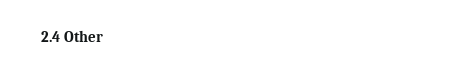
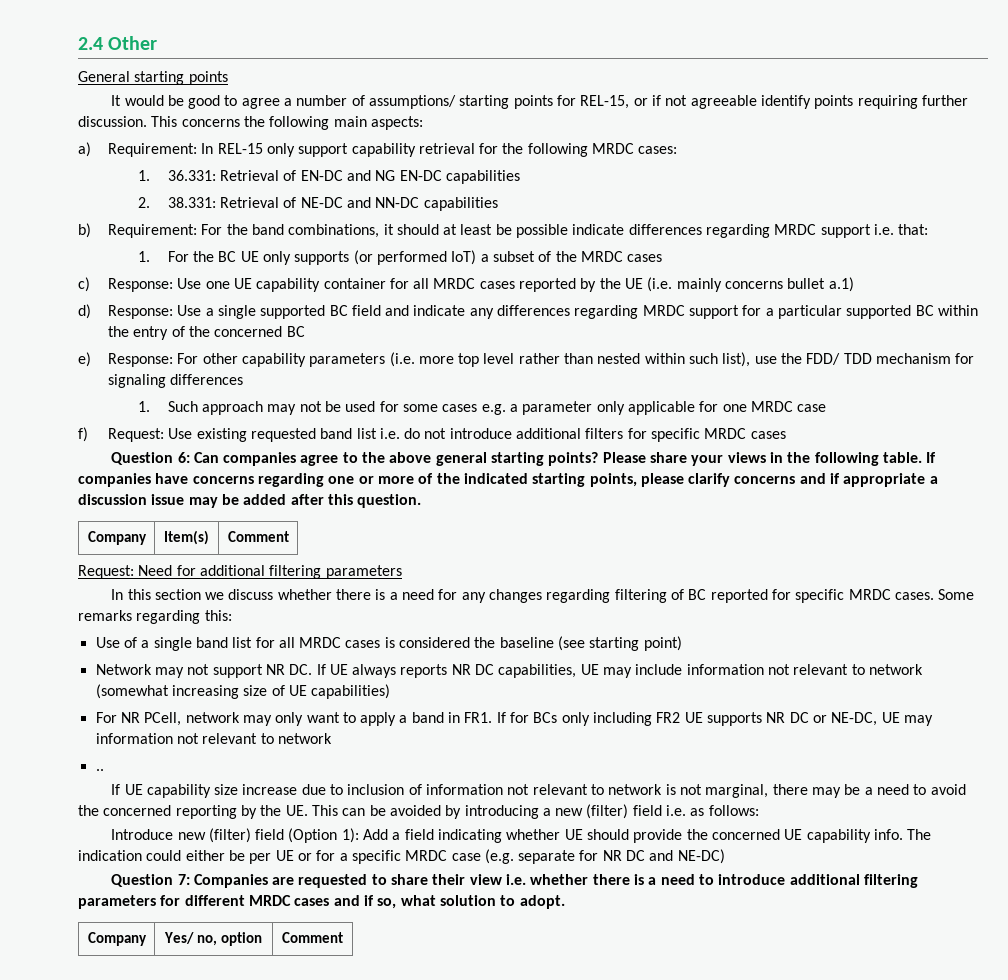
(104, 36) none -> [78,71,228,85] [111,95,968,109] [78,116,423,130] [78,142,678,157] [137,170,521,184] [137,197,498,211] [78,223,929,238] [137,250,663,265] [78,277,854,292] [78,304,979,319] [107,326,305,340] [78,352,975,367] [107,374,244,388] [137,401,827,415] [78,427,786,442] [111,452,937,466] [78,473,938,487] [78,494,422,508] [87,531,147,545] [164,530,209,545] [227,531,289,542] [78,565,402,579] [111,589,975,603] [78,610,232,624] [95,636,682,651] [95,664,924,678] [95,684,391,699] [95,712,933,726] [95,733,332,744] [95,769,104,771] [111,784,966,798] [78,804,759,819] [111,828,932,843] [78,849,725,864] [111,874,918,888] [78,895,565,909] [87,932,147,946] [164,932,262,946] [282,932,343,943] // General starting points // It would be good to agree a number of assumptions/ starting points for REL-15, or if not agreeable identify points requiring further discussion. This concerns the following main aspects: // a) Requirement: In REL-15 only support capability retrieval for the following MRDC cases: // 1. 36.331: Retrieval of EN-DC and NG EN-DC capabilities // 2. 38.331: Retrieval of NE-DC and NN-DC capabilities // b) Requirement: For the band combinations, it should at least be possible indicate differences regarding MRDC support i.e. that: // 1. For the BC UE only supports (or performed IoT) a subset of the MRDC cases // c) Response: Use one UE capability container for all MRDC cases reported by the UE (i.e. mainly concerns bullet a.1) // d) Response: Use a single supported BC field and indicate any differences regarding MRDC support for a particular supported BC within the entry of the concerned BC // e) Response: For other capability parameters (i.e. more top level rather than nested within such list), use the FDD/ TDD mechanism for signaling differences // 1. Such approach may not be used for some cases e.g. a parameter only applicable for one MRDC case // f) Request: Use existing requested band list i.e. do not introduce additional filters for specific MRDC cases // Question 6: Can companies agree to the above general starting points? Please share your views in the following table. If companies have concerns regarding one or more of the indicated starting points, please clarify concerns and if appropriate a discussion issue may be added after this question. // Company | Item(s) | Comment // Request: Need for additional filtering parameters // In this section we discuss whether there is a need for any changes regarding filtering of BC reported for specific MRDC cases. Some remarks regarding this: // Use of a single band list for all MRDC cases is considered the baseline (see starting point) // Network may not support NR DC. If UE always reports NR DC capabilities, UE may include information not relevant to network (somewhat increasing size of UE capabilities) // For NR PCell, network may only want to apply a band in FR1. If for BCs only including FR2 UE supports NR DC or NE-DC, UE may information not relevant to network // .. // If UE capability size increase due to inclusion of information not relevant to network is not marginal, there may be a need to avoid the concerned reporting by the UE. This can be avoided by introducing a new (filter) field i.e. as follows: // Introduce new (filter) field (Option 1): Add a field indicating whether UE should provide the concerned UE capability info. The indication could either be per UE or for a specific MRDC case (e.g. separate for NR DC and NE-DC) // Question 7: Companies are requested to share their view i.e. whether there is a need to introduce additional filtering parameters for different MRDC cases and if so, what solution to adopt. // Company | Yes/ no, option | Comment

